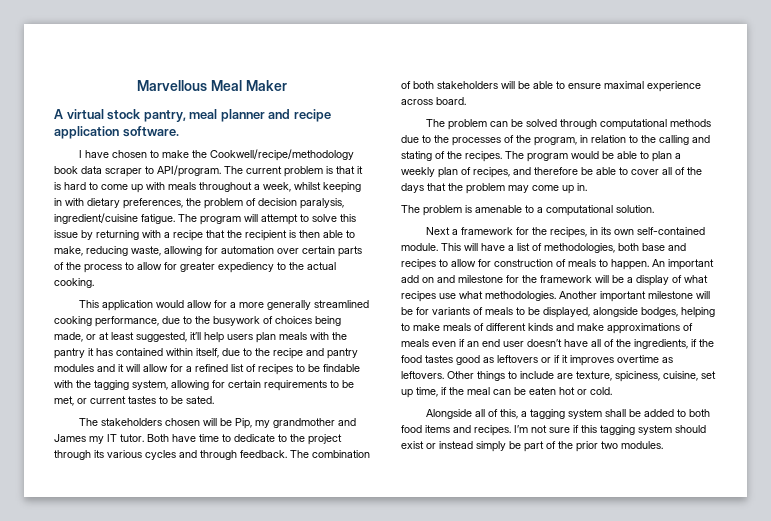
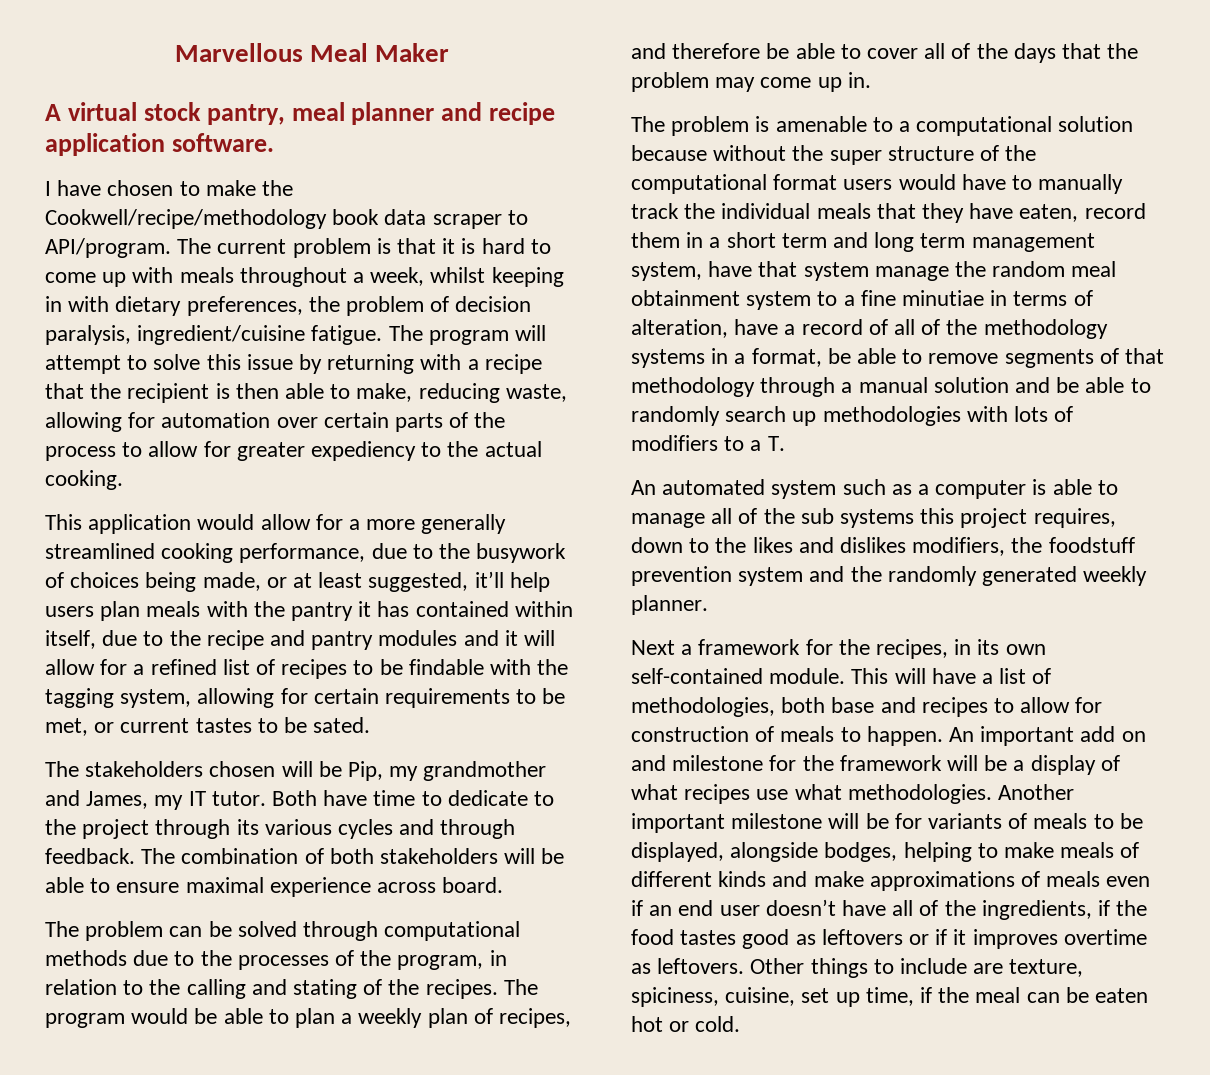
[54,434,86,442] James -> [86,791,149,809] James,
[616,205,654,213] solution. -> [1058,116,1134,132] [631,145,1037,165] [631,174,1124,194] [631,203,1146,223] [631,232,1095,252] [631,261,1117,281] [631,290,1093,310] [631,319,1108,339] [631,348,1165,368] [631,377,1151,397] [631,406,1074,426] [631,435,785,451] [631,479,1118,499] [631,508,1116,528] [631,537,1135,556] [631,566,1148,586] [631,595,708,615] solution because without the super structure of the computational format users would have to manually track the individual meals that they have eaten, record them in a short term and long term management system, have that system manage the random meal obtainment system to a fine minutiae in terms of alteration, have a record of all of the methodology systems in a format, be able to remove segments of that methodology through a manual solution and be able to randomly search up methodologies with lots of modifiers to a T. // An automated system such as a computer is able to manage all of the sub systems this project requires, down to the likes and dislikes modifiers, the foodstuff prevention system and the randomly generated weekly planner.
[426,409,711,419] [401,425,706,436] [401,441,663,452] // Alongside all of this, a tagging system shall be added to both food items and recipes. I’m not sure if this tagging system should exist or instead simply be part of the prior two modules. -> (741, 1024) none

